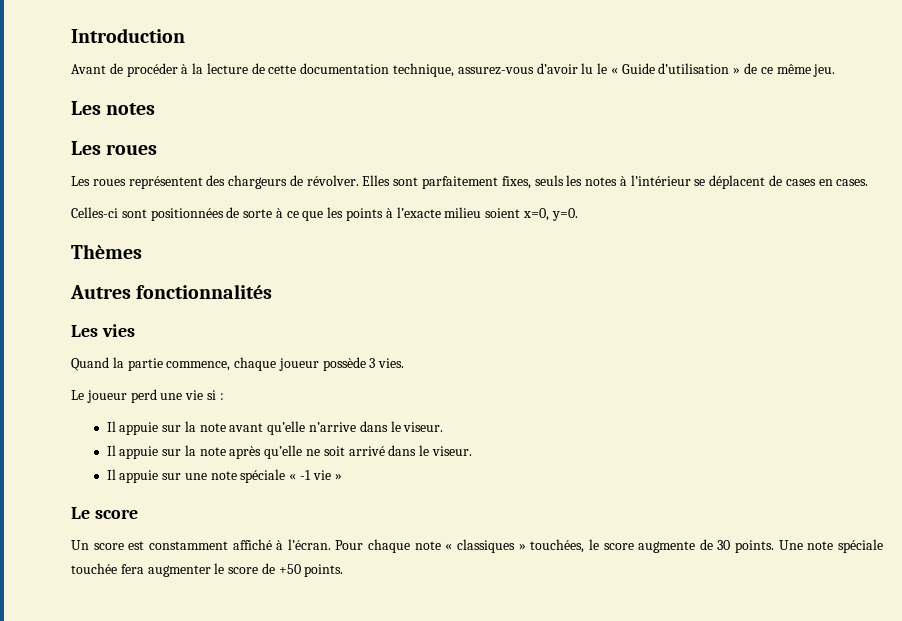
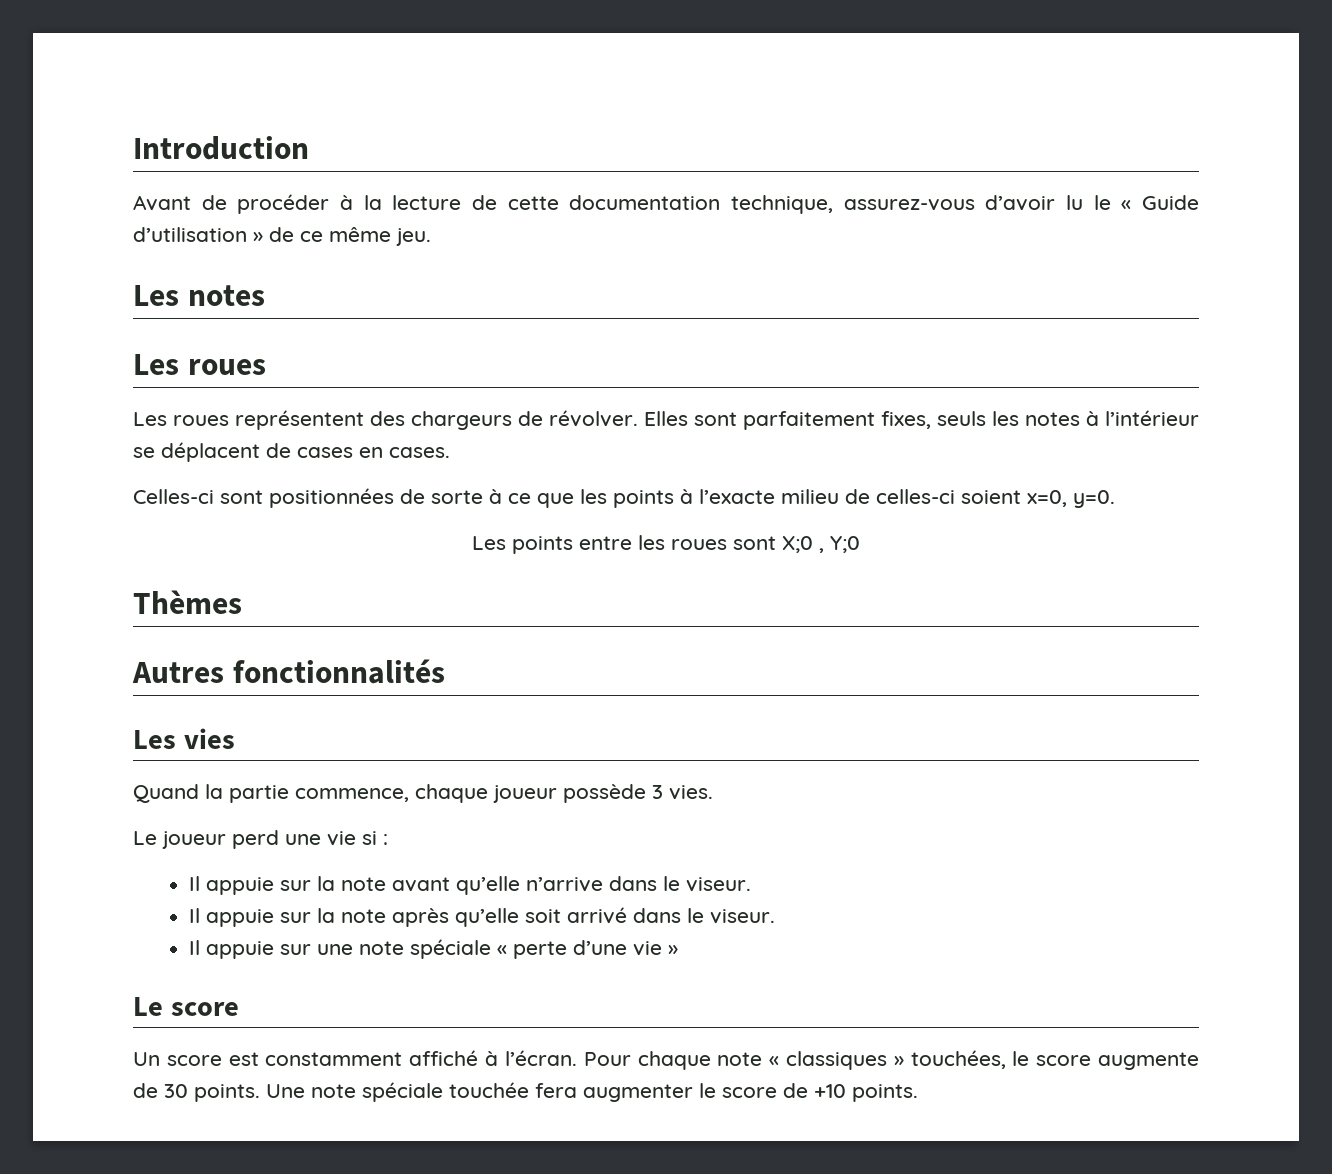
(482, 212) none -> [845,489,955,504] de celles-ci
(578, 214) none -> [472,535,860,554] // Les points entre les roues sont X;0 , Y;0
[305,449,320,456] ne -> (520, 917) none
[299,470,311,480] -1 -> [513,940,628,959] perte d’une
[278,564,301,574] +50 -> [814,1084,846,1098] +10

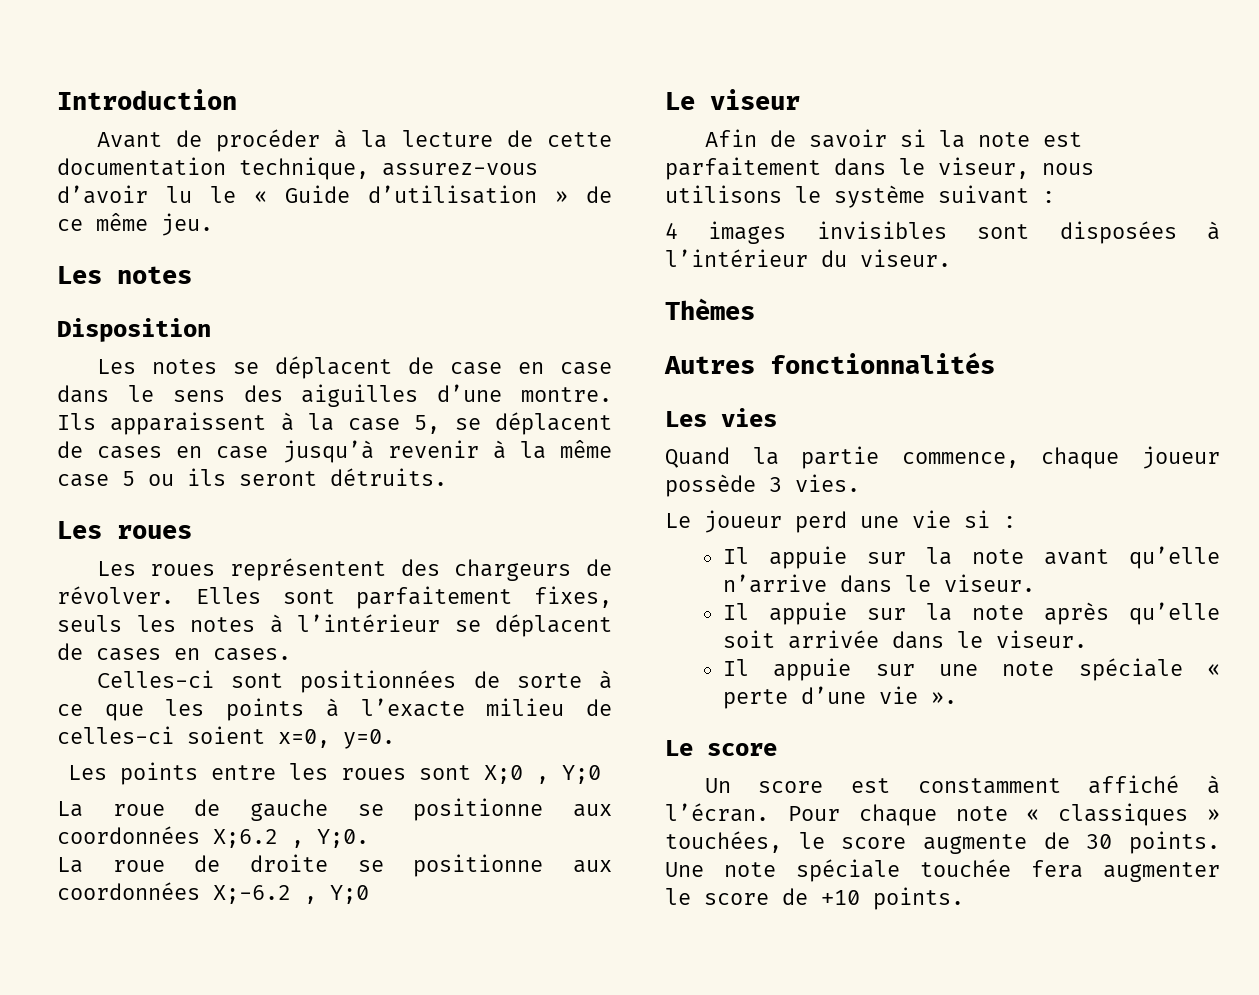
(265, 295) none -> [57,318,211,342] [96,356,613,379] [57,384,612,407] [57,412,612,435] [57,440,612,463] [57,468,447,487] // Disposition // Les notes se déplacent de case en case dans le sens des aiguilles d’une montre. Ils apparaissent à la case 5, se déplacent de cases en case jusqu’à revenir à la même case 5 ou ils seront détruits.
(860, 544) none -> [57,798,612,821] [57,826,369,848] [57,854,612,877] [57,882,369,904] [665,89,800,110] [704,129,1082,148] [665,157,1094,180] [665,185,1055,208] [665,221,1220,244] [665,249,951,267] // La roue de gauche se positionne aux coordonnées X;6.2 , Y;0. // La roue de droite se positionne aux coordonnées X;-6.2 , Y;0 // Le viseur // Afin de savoir si la note est parfaitement dans le viseur, nous utilisons le système suivant : // 4 images invisibles sont disposées à l’intérieur du viseur.
[567,907,628,924] arrivé -> [788,630,880,649] arrivée
[668,945,679,955] » -> [931,692,958,704] ».

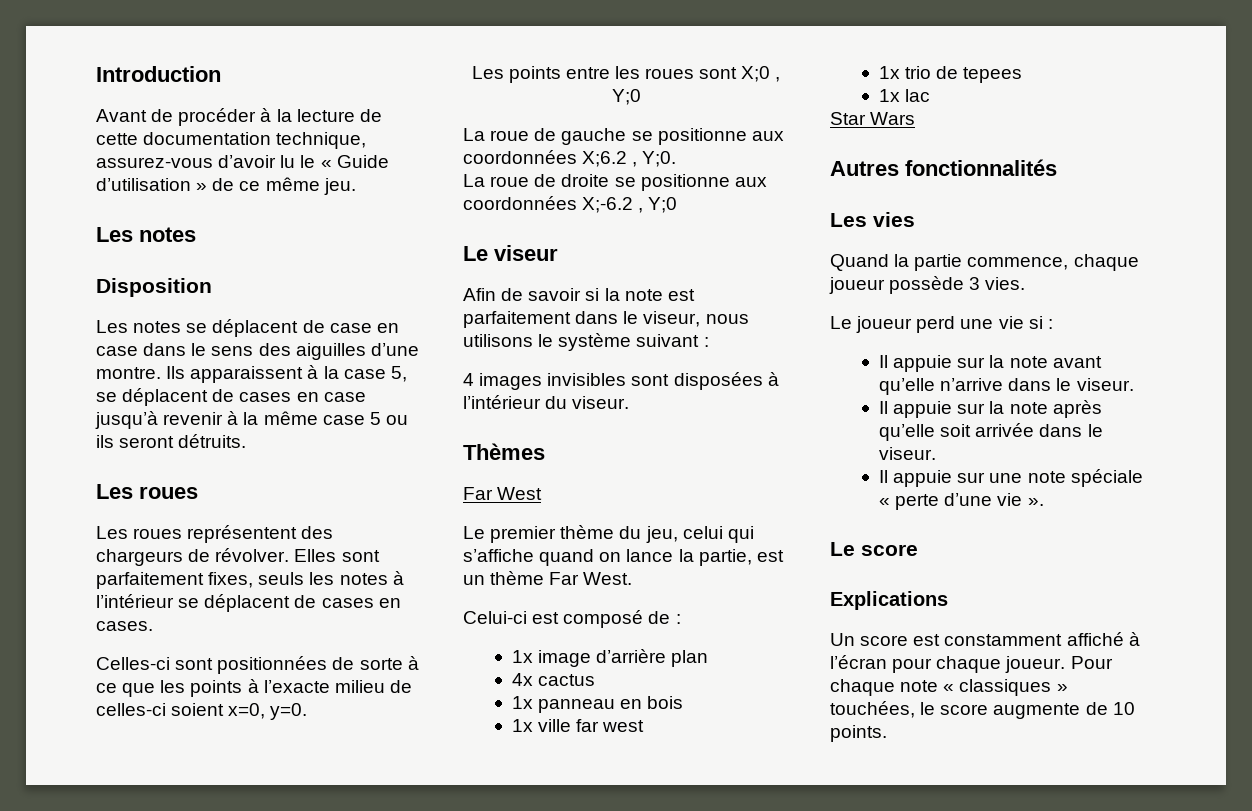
(755, 309) none -> [463,487,543,500] [463,525,754,543] [463,549,784,566] [463,571,633,585] [463,610,681,628] [512,649,709,667] [512,673,596,686] [512,696,684,713] [512,719,645,732] [879,66,1023,83] [879,89,931,102] [830,112,916,125] // Far West // Le premier thème du jeu, celui qui s’affiche quand on lance la partie, est un thème Far West. // Celui-ci est composé de : // 1x image d’arrière plan // 4x cactus // 1x panneau en bois // 1x ville far west // 1x trio de tepees // 1x lac // Star Wars
(777, 749) none -> [830,591,948,610] // Explications
[665,803,769,822] l’écran. -> [830,655,1066,673] l’écran pour chaque joueur.
[1086,831,1220,854] [665,859,1220,882] [665,888,860,905] 30 points. Une note spéciale touchée fera augmenter le score de +10 -> [1112,702,1135,715] 10

